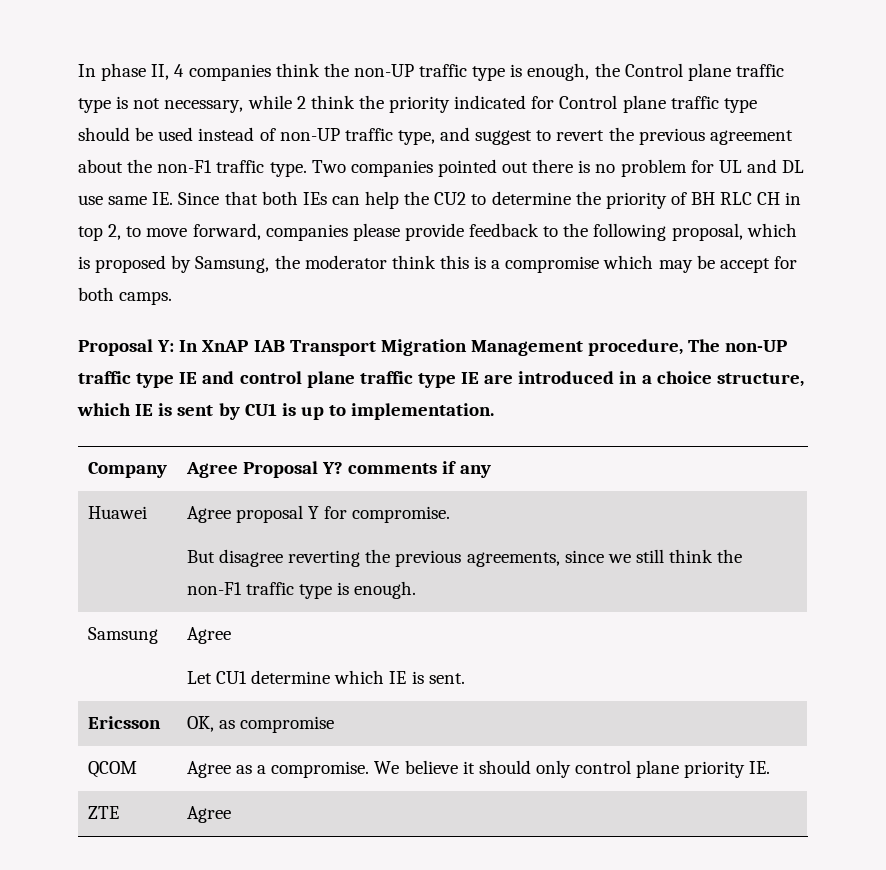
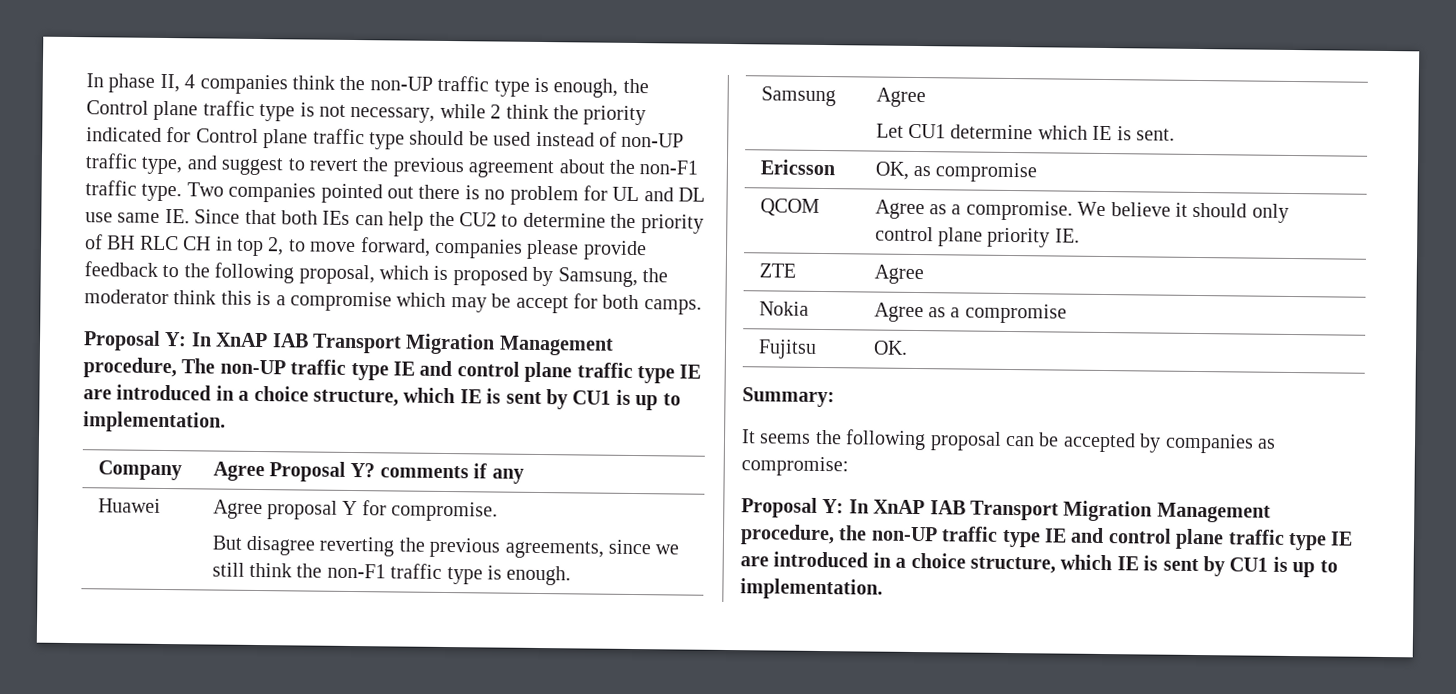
(231, 814) none -> [758,301,809,316] [873,302,1067,324] [757,339,817,359] [872,340,908,355] [742,387,835,408] [741,429,1276,454] [741,456,849,477] [741,497,1271,523] [740,524,1354,551] [740,551,1338,578] [740,578,883,600] // Nokia | Agree as a compromise // Fujitsu | OK. // Summary: // It seems the following proposal can be accepted by companies as compromise: // Proposal Y: In XnAP IAB Transport Migration Management procedure, the non-UP traffic type IE and control plane traffic type IE are introduced in a choice structure, which IE is sent by CU1 is up to implementation.

